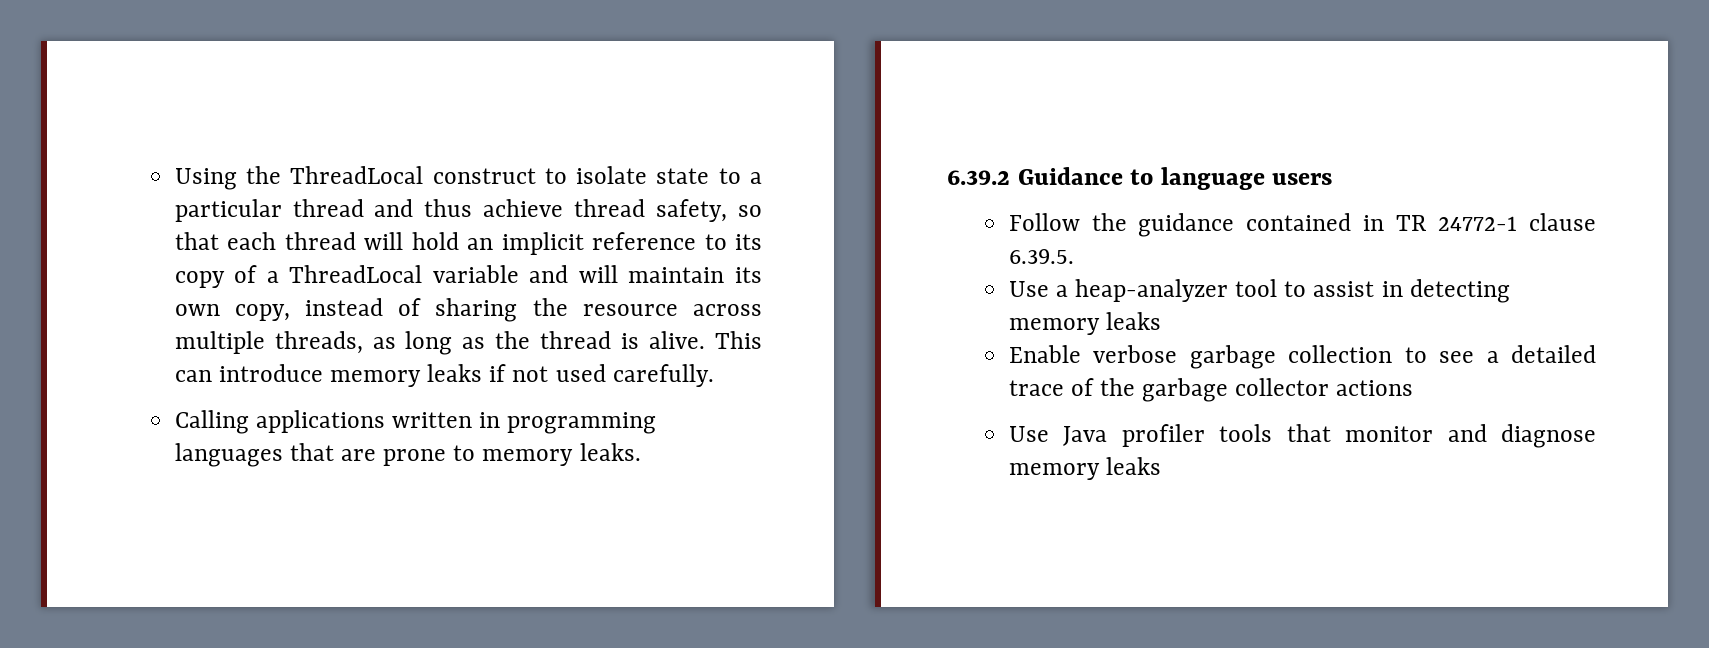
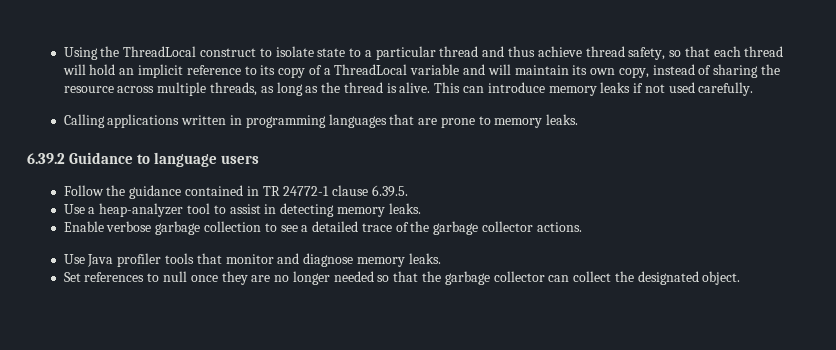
[1105,312,1161,330] leaks -> [388,203,421,214] leaks.
[1336,380,1414,396] actions -> [536,222,582,232] actions.
[1105,457,1161,475] leaks -> [408,253,441,264] [63,271,741,285] leaks. // Set references to null once they are no longer needed so that the garbage collector can collect the designated object.

